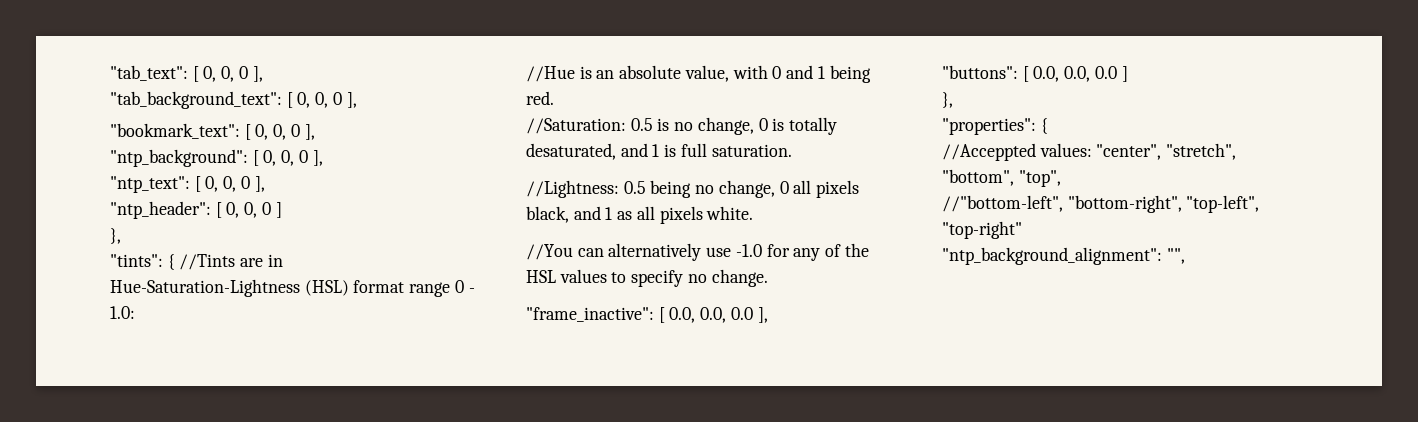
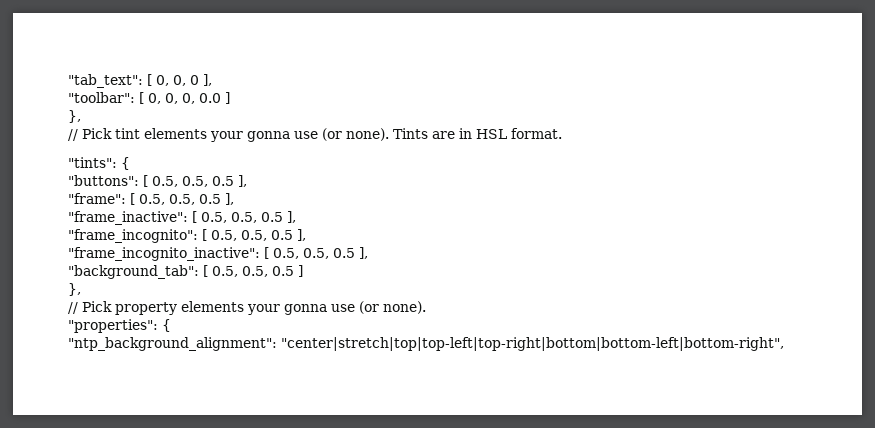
[110,91,357,109] [110,123,315,140] [110,149,323,167] [110,176,265,193] [110,201,282,219] [110,228,121,244] [110,254,283,270] [110,279,475,297] [110,306,135,319] [526,65,871,83] [526,91,554,105] [526,117,838,135] [526,143,792,160] [526,180,860,198] [526,206,754,224] [526,243,869,261] [526,269,768,287] [526,307,768,323] [942,65,1128,82] [942,92,953,108] [942,118,1048,135] [942,143,1237,161] [942,169,1061,187] [942,195,1260,213] [942,221,1022,239] "tab_background_text": [ 0, 0, 0 ], // "bookmark_text": [ 0, 0, 0 ], // "ntp_background": [ 0, 0, 0 ], // "ntp_text": [ 0, 0, 0 ], // "ntp_header": [ 0, 0, 0 ] // }, // "tints": { //Tints are in Hue-Saturation-Lightness (HSL) format range 0 - 1.0: // //Hue is an absolute value, with 0 and 1 being red. // //Saturation: 0.5 is no change, 0 is totally desaturated, and 1 is full saturation. // //Lightness: 0.5 being no change, 0 all pixels black, and 1 as all pixels white. // //You can alternatively use -1.0 for any of the HSL values to specify no change. // "frame_inactive": [ 0.0, 0.0, 0.0 ], // "buttons": [ 0.0, 0.0, 0.0 ] // }, // "properties": { // //Acceppted values: "center", "stretch", "bottom", "top", // //"bottom-left", "bottom-right", "top-left", "top-right" -> [68,92,230,104] [68,110,81,123] [68,128,562,142] [68,157,130,170] [68,175,247,187] [68,193,234,205] [68,211,296,225] [68,229,306,243] [68,247,368,261] [68,265,303,279] [68,283,81,296] [68,301,426,315] [68,319,171,333] "toolbar": [ 0, 0, 0, 0.0 ] // }, // // Pick tint elements your gonna use (or none). Tints are in HSL format. // "tints": { // "buttons": [ 0.5, 0.5, 0.5 ], // "frame": [ 0.5, 0.5, 0.5 ], // "frame_inactive": [ 0.5, 0.5, 0.5 ], // "frame_incognito": [ 0.5, 0.5, 0.5 ], // "frame_incognito_inactive": [ 0.5, 0.5, 0.5 ], // "background_tab": [ 0.5, 0.5, 0.5 ] // }, // // Pick property elements your gonna use (or none). // "properties": {
[1166,248,1185,264] "", -> [281,337,784,351] "center|stretch|top|top-left|top-right|bottom|bottom-left|bottom-right",

